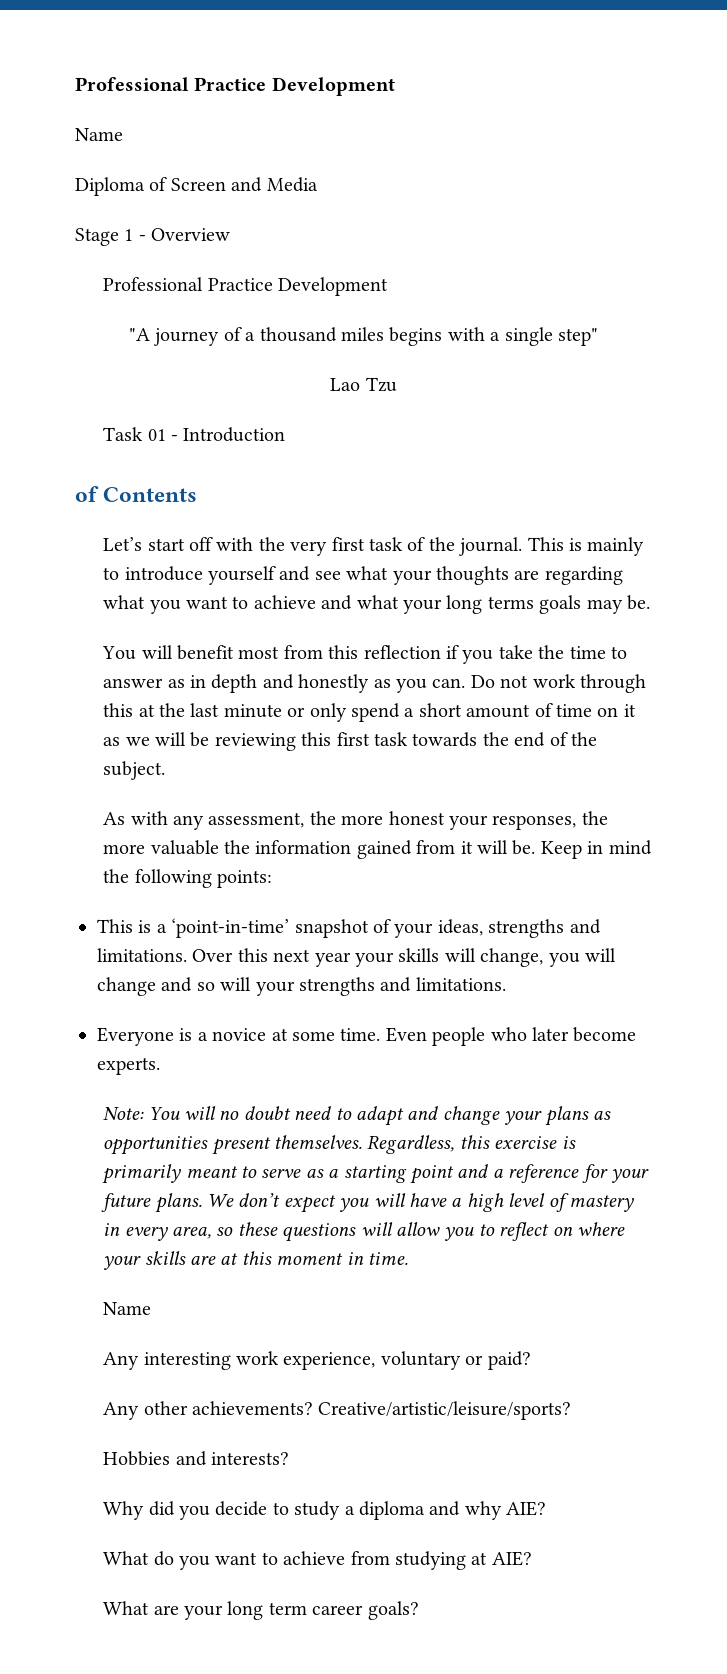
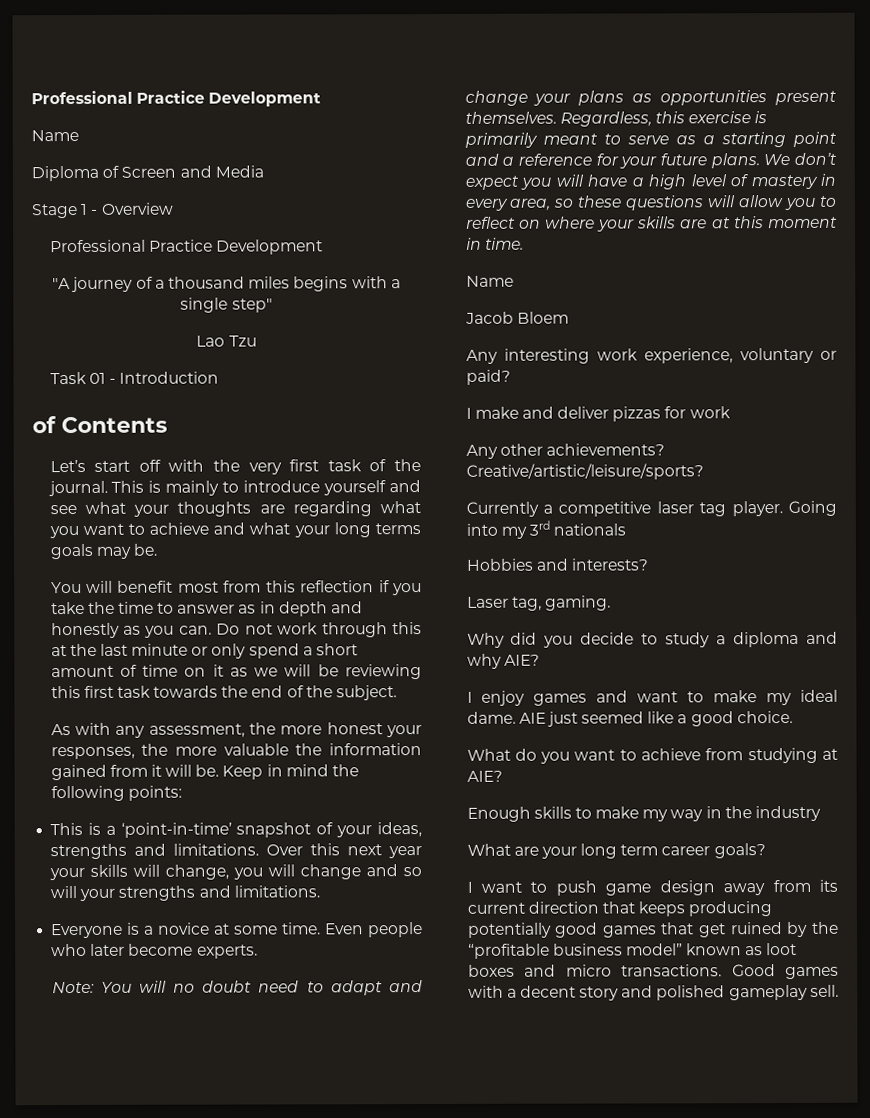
(152, 1308) none -> [464,311,569,324] // Jacob Bloem
[103,1401,572,1420] Any other achievements? Creative/artistic/leisure/sports? -> [465,406,731,422] [465,443,665,459] [465,463,704,480] [465,500,837,517] [465,520,627,539] I make and deliver pizzas for work // Any other achievements? Creative/artistic/leisure/sports? // Currently a competitive laser tag player. Going into my 3rd nationals
(290, 1458) none -> [466,595,611,611] // Laser tag, gaming.
(547, 1508) none -> [466,689,838,706] [466,711,793,727] // I enjoy games and want to make my ideal dame. AIE just seemed like a good choice.
(532, 1558) none -> [466,805,821,822] // Enough skills to make my way in the industry
(419, 1610) none -> [466,879,838,896] [466,901,773,917] [467,921,839,938] [467,942,798,959] [467,964,839,980] [467,984,839,1001] // I want to push game design away from its current direction that keeps producing potentially good games that get ruined by the “profitable business model” known as loot boxes and micro transactions. Good games with a decent story and polished gameplay sell.

